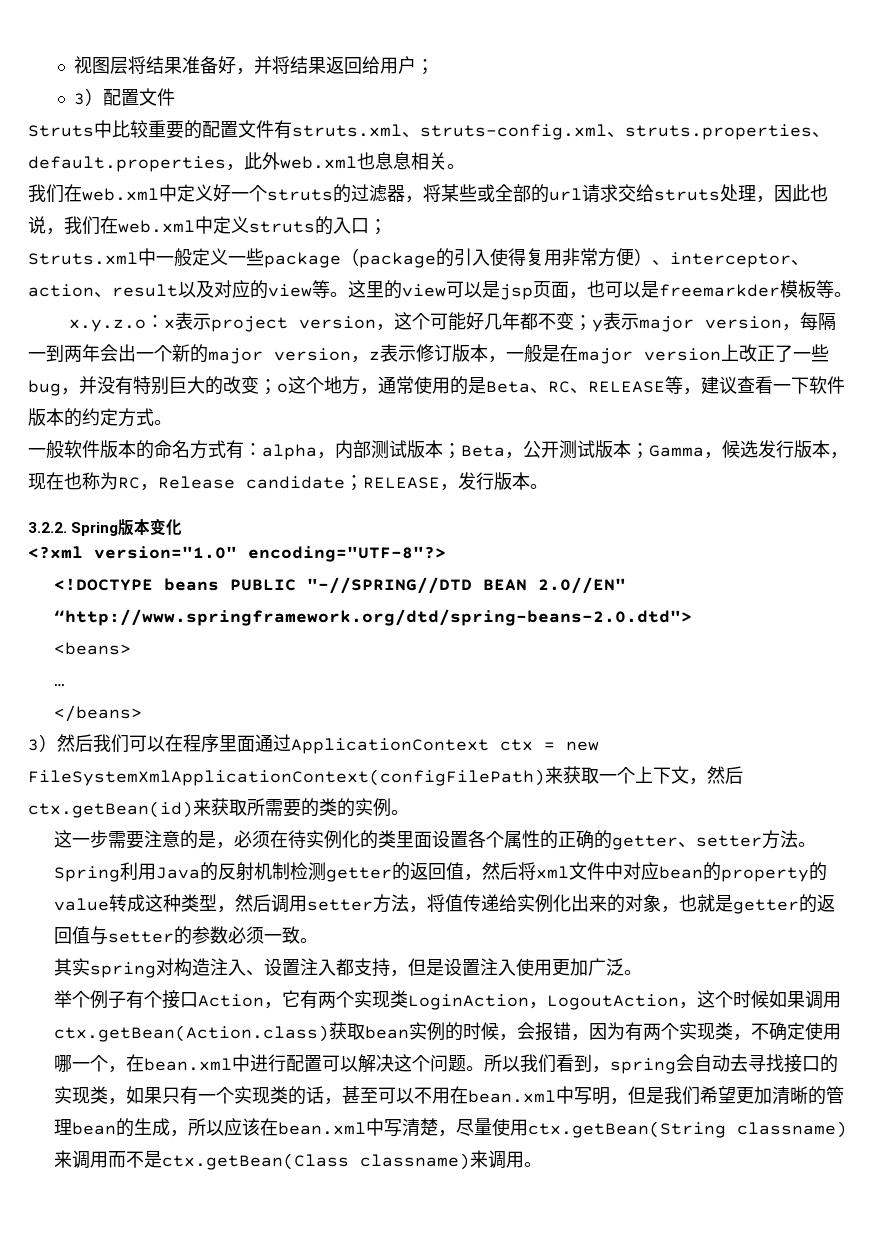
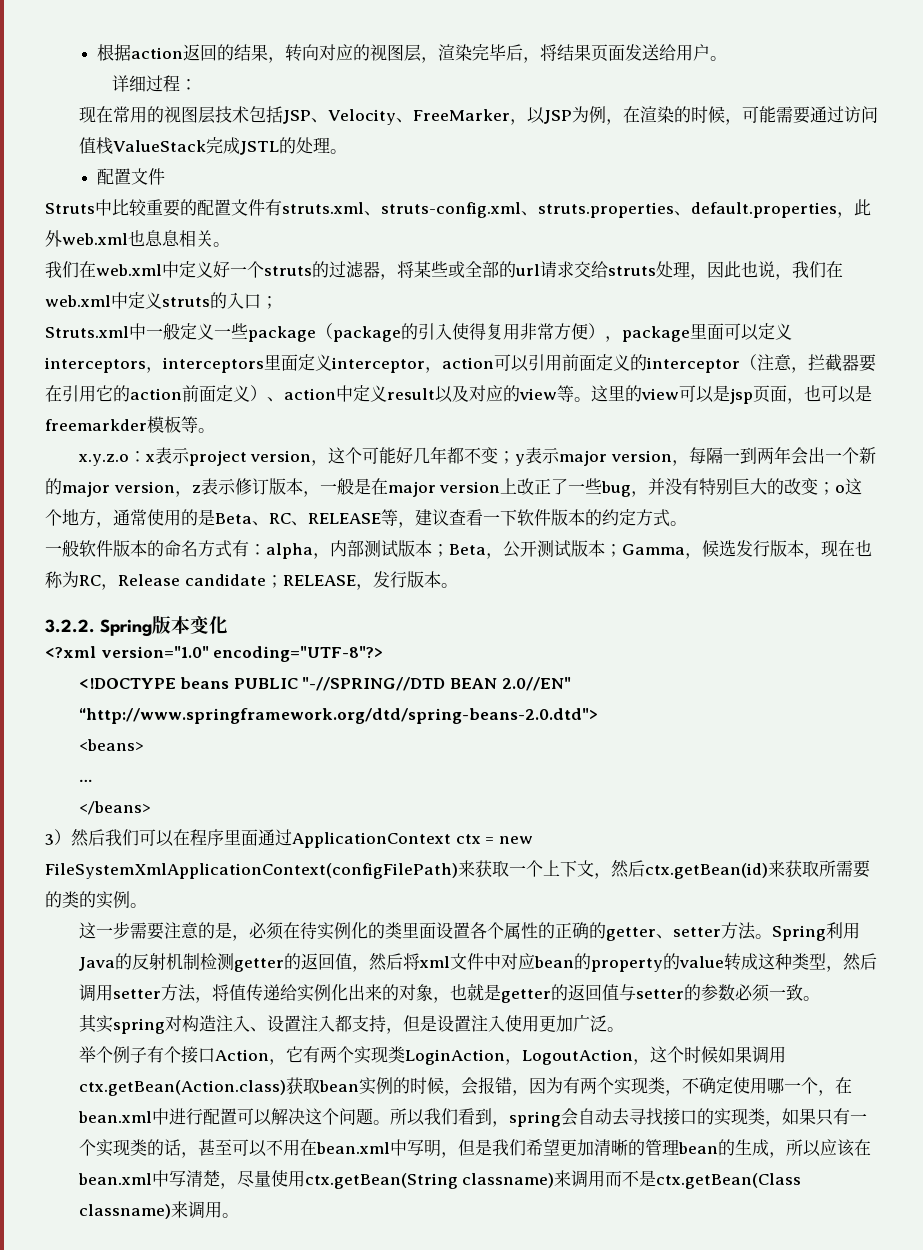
[73,56,434,75] [73,88,103,106] 视图层将结果准备好，并将结果返回给用户； // 3） -> [97,44,728,63] [112,75,198,92] [78,106,878,125] [78,137,347,155] 根据action返回的结果，转向对应的视图层，渲染完毕后，将结果页面发送给用户。 // 详细过程： // 现在常用的视图层技术包括JSP、Velocity、FreeMarker，以JSP为例，在渲染的时候，可能需要通过访问值栈ValueStack完成JSTL的处理。 //
[652,252,809,268] [28,284,112,298] 、interceptor、action、 -> [605,323,792,342] [44,354,876,373] [45,385,387,402] ，package里面可以定义interceptors，interceptors里面定义interceptor，action可以引用前面定义的interceptor（注意，拦截器要在引用它的action前面定义）、action中定义

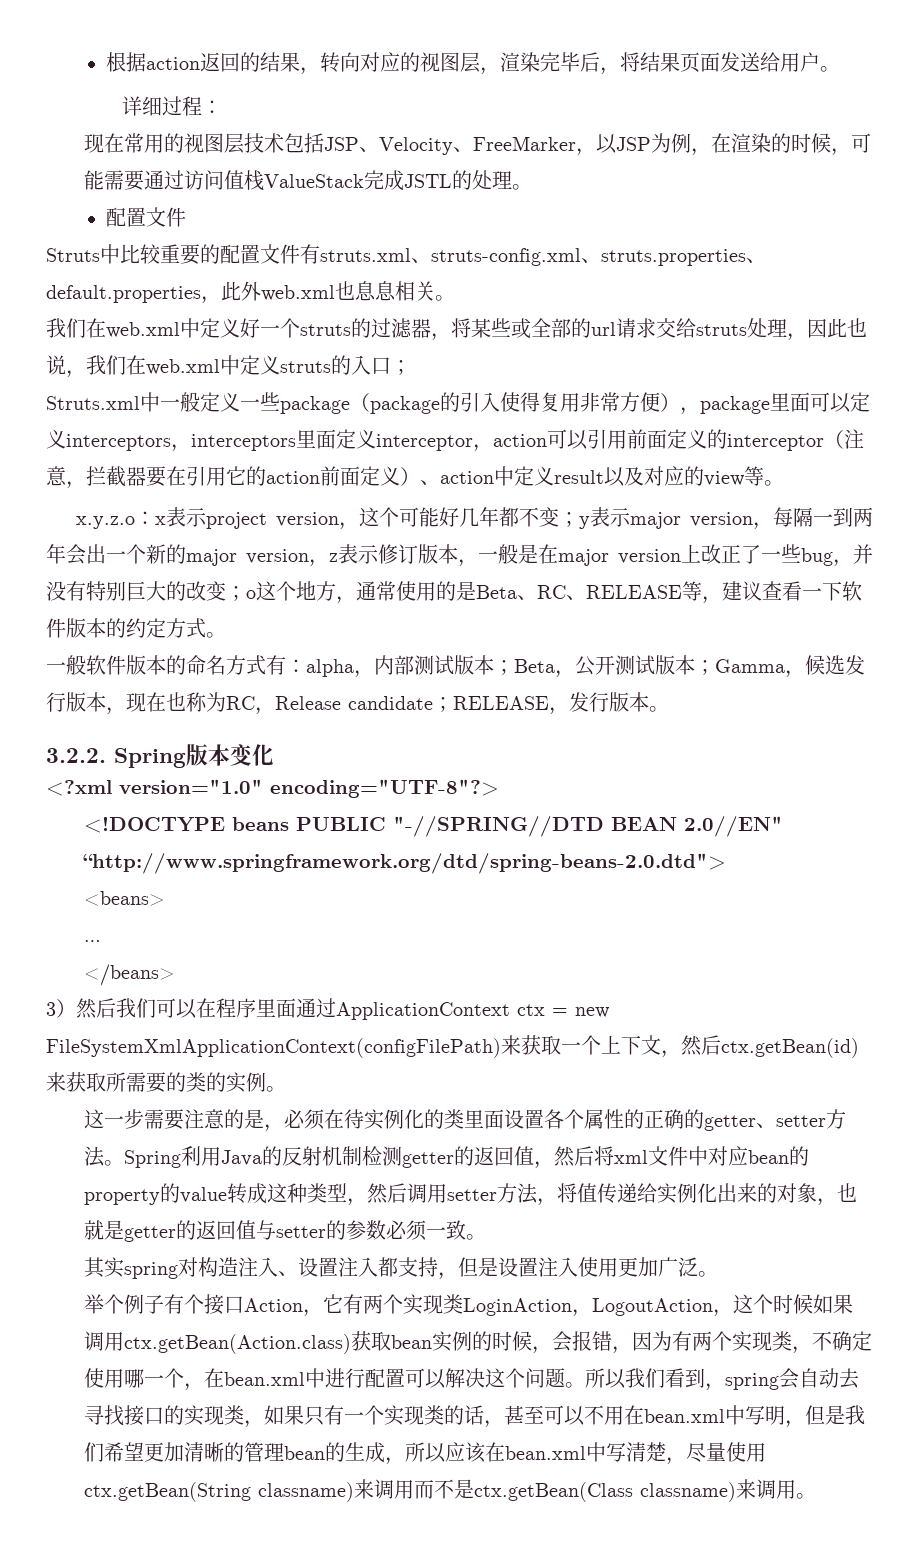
[591,385,872,404] [45,416,215,433] 这里的view可以是jsp页面，也可以是freemarkder模板等。 -> (784, 483) none

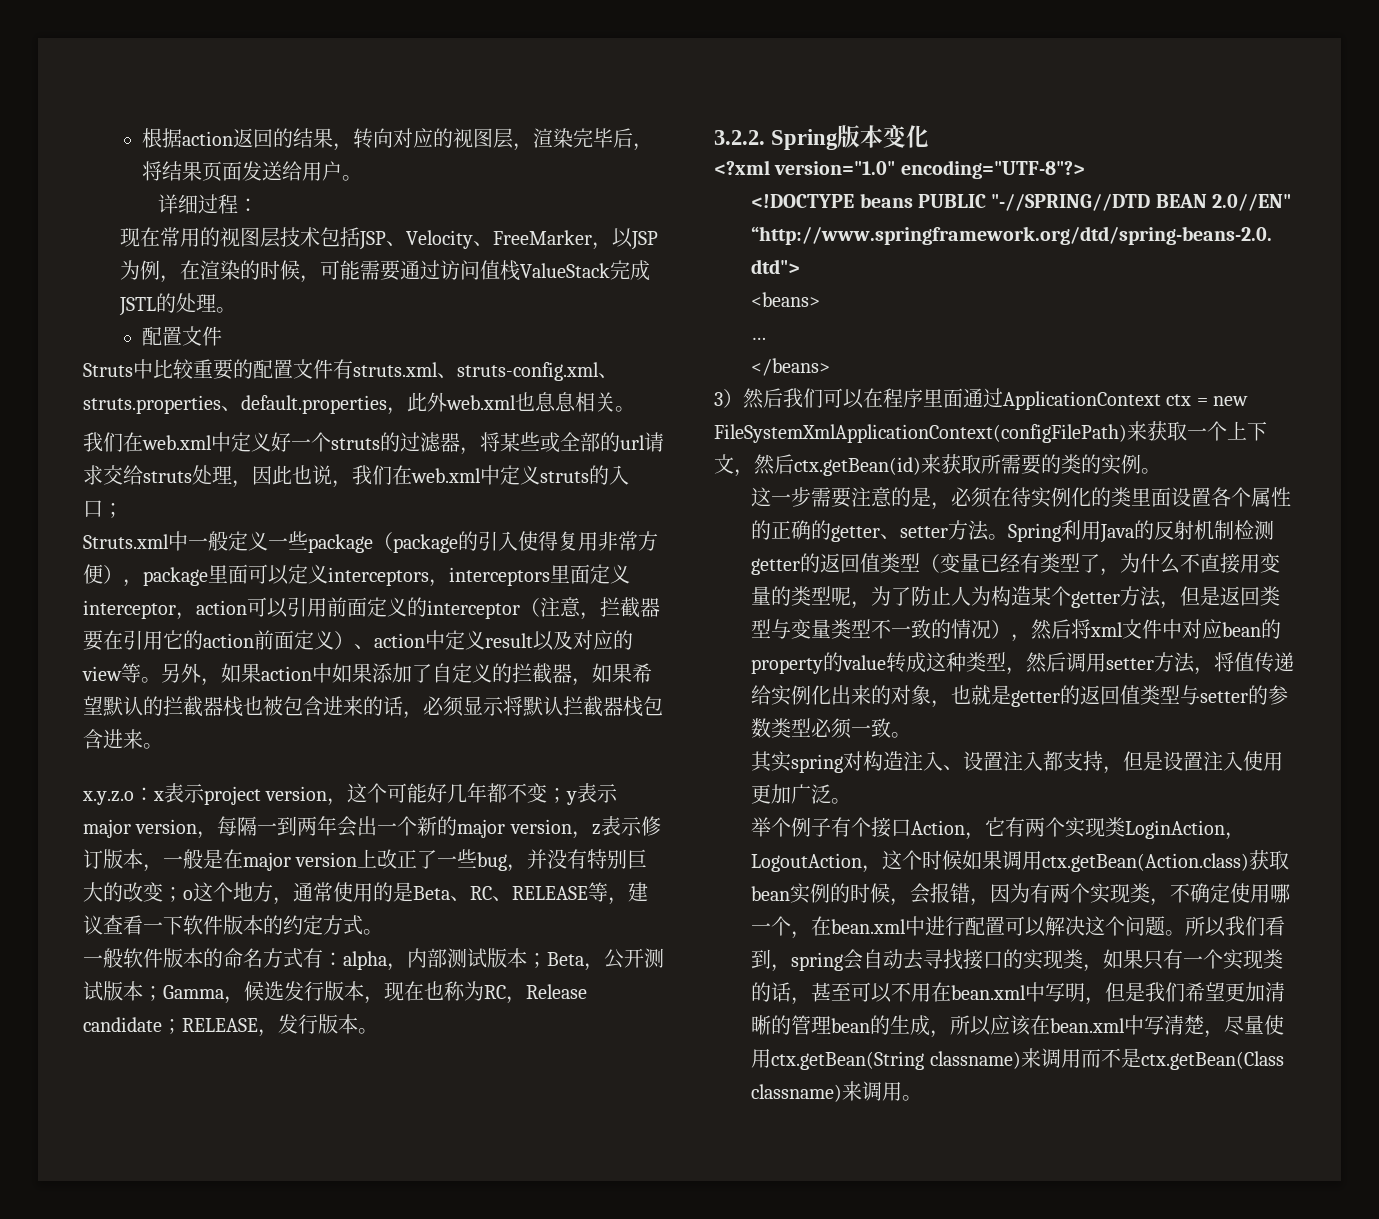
(784, 483) none -> [161,663,652,686] [83,696,663,719] [83,729,163,749] 另外，如果action中如果添加了自定义的拦截器，如果希望默认的拦截器栈也被包含进来的话，必须显示将默认拦截器栈包含进来。
(535, 1156) none -> [880,553,1281,576] [751,586,1281,609] [751,619,1012,639] 类型（变量已经有类型了，为什么不直接用变量的类型呢，为了防止人为构造某个getter方法，但是返回类型与变量类型不一致的情况）
(257, 1230) none -> [1140,685,1181,705] 类型
(387, 1230) none -> [771,718,812,738] 类型

